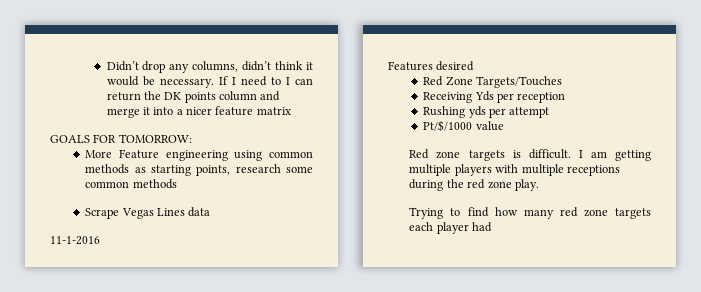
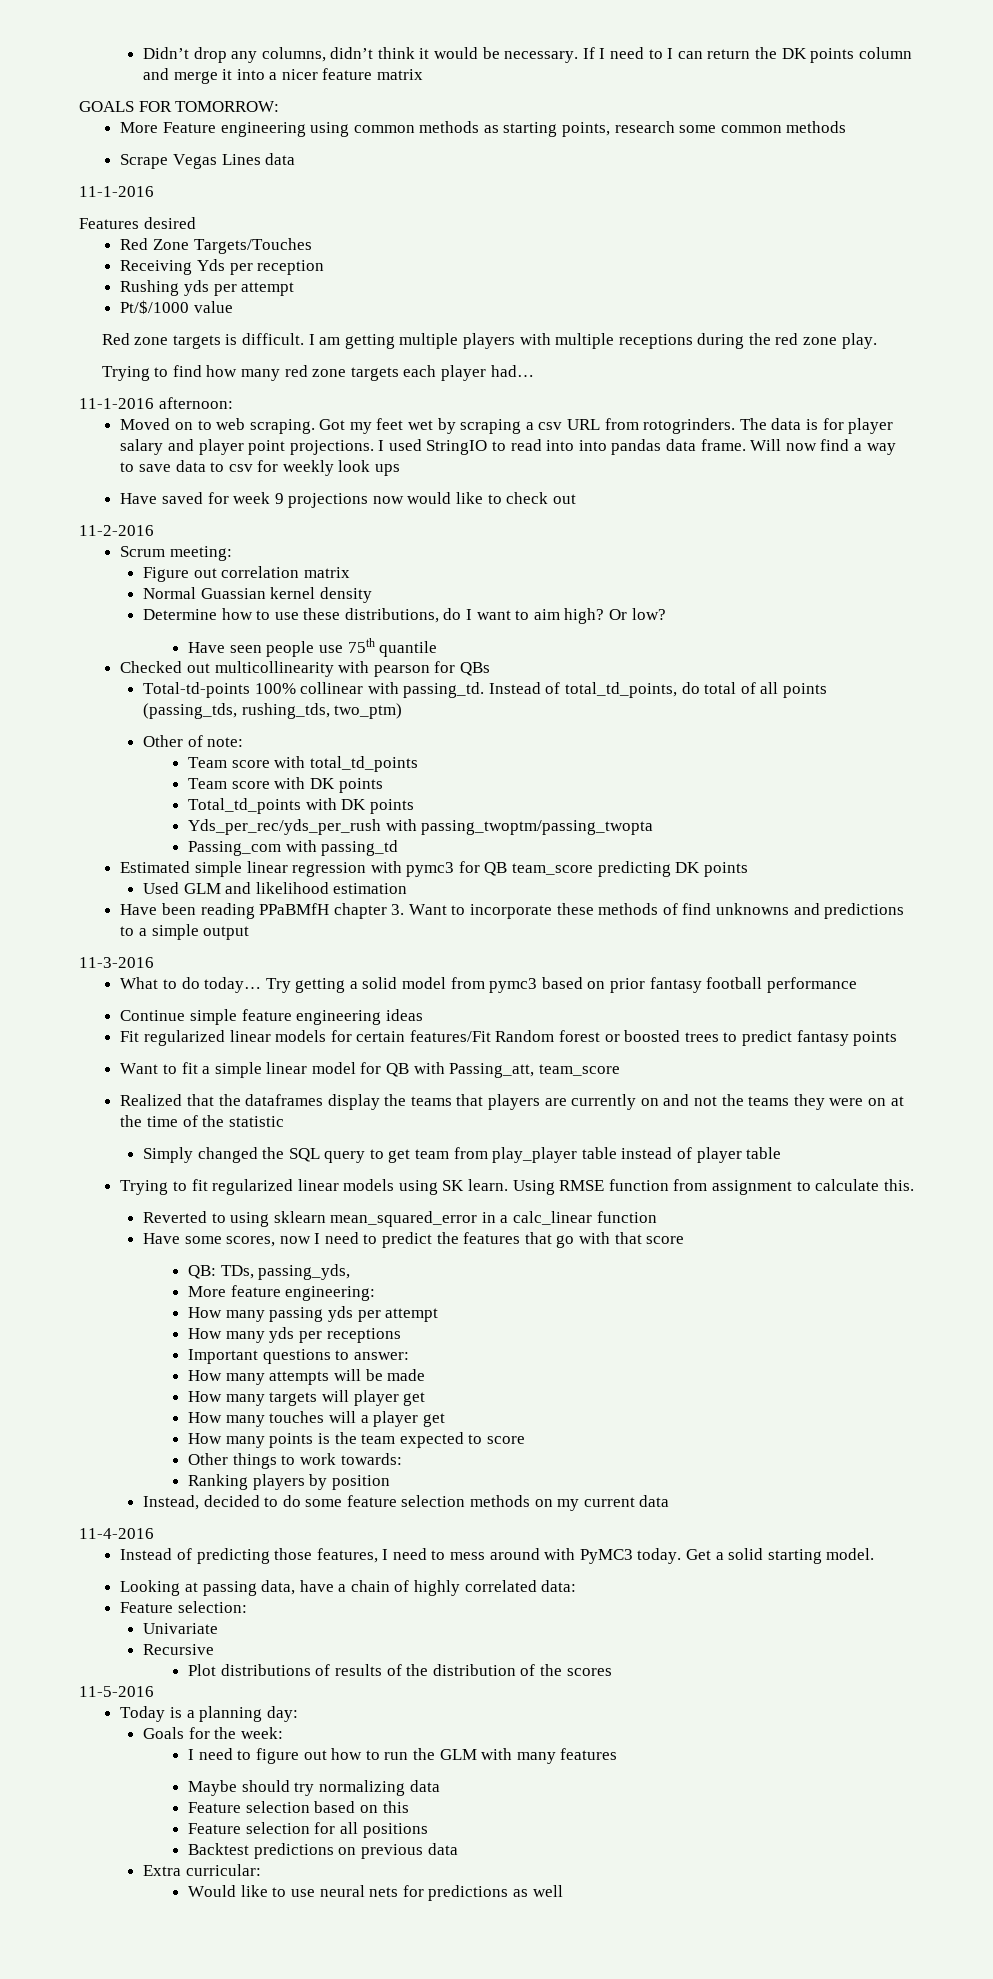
[472,222,493,232] had -> [490,365,534,377] [79,397,233,409] [120,418,894,434] [120,439,896,455] [120,460,401,476] [120,492,576,508] [79,525,154,536] [120,546,232,561] [142,566,350,582] [142,587,372,603] [142,608,666,624] [188,638,438,657] [120,661,490,677] [142,682,828,698] [142,703,403,719] [142,735,244,747] [188,756,418,772] [188,777,383,793] [188,798,414,814] [188,819,654,835] [188,840,399,856] [120,861,748,877] [142,882,408,894] [120,903,905,919] [120,924,250,940] [79,957,154,968] [120,977,857,993] [120,1009,423,1025] [120,1030,898,1046] [120,1062,620,1078] [120,1094,904,1110] [120,1115,284,1127] [142,1147,782,1163] [120,1179,914,1195] [142,1211,657,1227] [142,1232,685,1248] [188,1264,351,1280] [188,1285,376,1301] [188,1306,439,1322] [188,1327,401,1343] [188,1349,409,1364] [188,1369,426,1385] [188,1390,426,1406] [188,1411,445,1427] [188,1432,525,1448] [188,1453,402,1469] [188,1474,390,1490] [142,1495,670,1511] [79,1528,154,1539] [120,1548,875,1564] [120,1580,577,1596] [120,1601,247,1613] [142,1623,218,1634] [142,1644,214,1655] [188,1664,612,1676] [79,1686,154,1697] [120,1706,298,1722] [142,1727,283,1739] [188,1748,618,1764] [188,1780,440,1796] [188,1801,409,1813] [188,1822,428,1838] [188,1843,458,1859] [142,1864,261,1876] [188,1885,563,1901] had… // 11-1-2016 afternoon: // Moved on to web scraping. Got my feet wet by scraping a csv URL from rotogrinders. The data is for player salary and player point projections. I used StringIO to read into into pandas data frame. Will now find a way to save data to csv for weekly look ups // Have saved for week 9 projections now would like to check out // 11-2-2016 // Scrum meeting: // Figure out correlation matrix // Normal Guassian kernel density // Determine how to use these distributions, do I want to aim high? Or low? // Have seen people use 75th quantile // Checked out multicollinearity with pearson for QBs // Total-td-points 100% collinear with passing_td. Instead of total_td_points, do total of all points (passing_tds, rushing_tds, two_ptm) // Other of note: // Team score with total_td_points // Team score with DK points // Total_td_points with DK points // Yds_per_rec/yds_per_rush with passing_twoptm/passing_twopta // Passing_com with passing_td // Estimated simple linear regression with pymc3 for QB team_score predicting DK points // Used GLM and likelihood estimation // Have been reading PPaBMfH chapter 3. Want to incorporate these methods of find unknowns and predictions to a simple output // 11-3-2016 // What to do today… Try getting a solid model from pymc3 based on prior fantasy football performance // Continue simple feature engineering ideas // Fit regularized linear models for certain features/Fit Random forest or boosted trees to predict fantasy points // Want to fit a simple linear model for QB with Passing_att, team_score // Realized that the dataframes display the teams that players are currently on and not the teams they were on at the time of the statistic // Simply changed the SQL query to get team from play_player table instead of player table // Trying to fit regularized linear models using SK learn. Using RMSE function from assignment to calculate this. // Reverted to using sklearn mean_squared_error in a calc_linear function // Have some scores, now I need to predict the features that go with that score // QB: TDs, passing_yds, // More feature engineering: // How many passing yds per attempt // How many yds per receptions // Important questions to answer: // How many attempts will be made // How many targets will player get // How many touches will a player get // How many points is the team expected to score // Other things to work towards: // Ranking players by position // Instead, decided to do some feature selection methods on my current data // 11-4-2016 // Instead of predicting those features, I need to mess around with PyMC3 today. Get a solid starting model. // Looking at passing data, have a chain of highly correlated data: // Feature selection: // Univariate // Recursive // Plot distributions of results of the distribution of the scores // 11-5-2016 // Today is a planning day: // Goals for the week: // I need to figure out how to run the GLM with many features // Maybe should try normalizing data // Feature selection based on this // Feature selection for all positions // Backtest predictions on previous data // Extra curricular: // Would like to use neural nets for predictions as well

